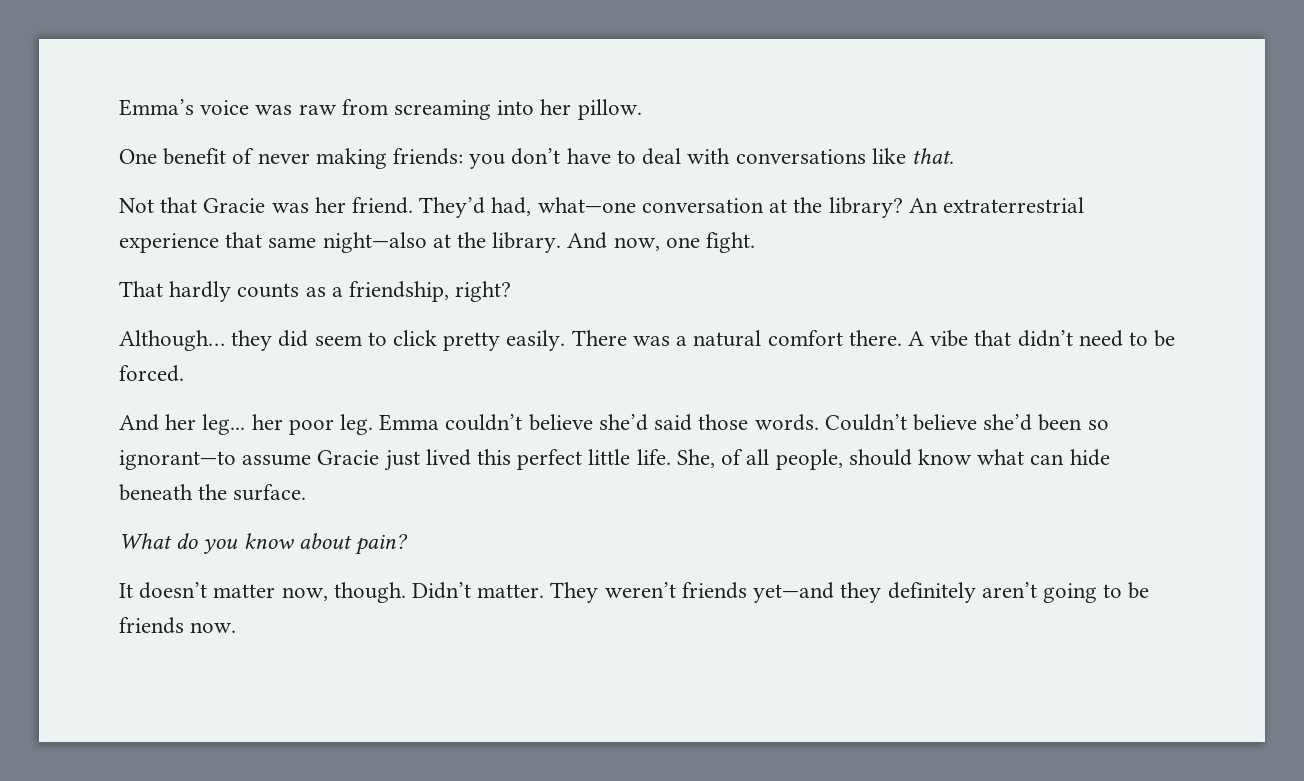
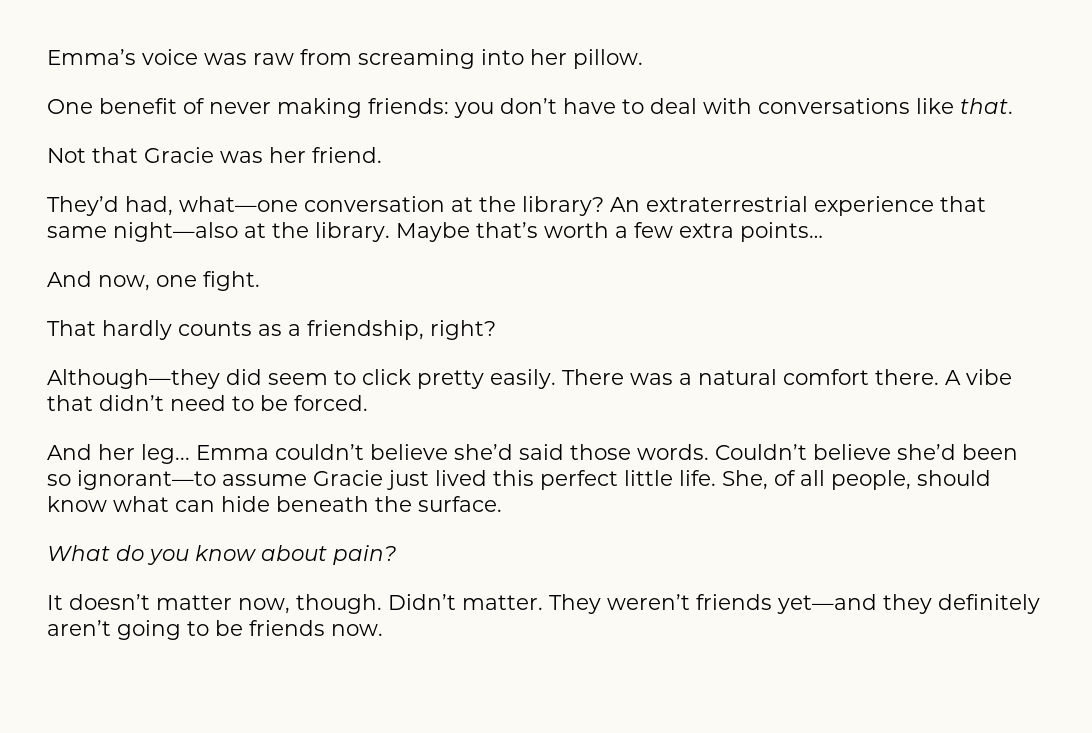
(414, 205) none -> (382, 155) //
(562, 242) none -> [396,222,823,242] Maybe that’s worth a few extra points… //
[119,330,273,351] Although… they -> [47,369,220,389] Although—they
[251,414,374,435] her poor leg. -> (190, 454) none

